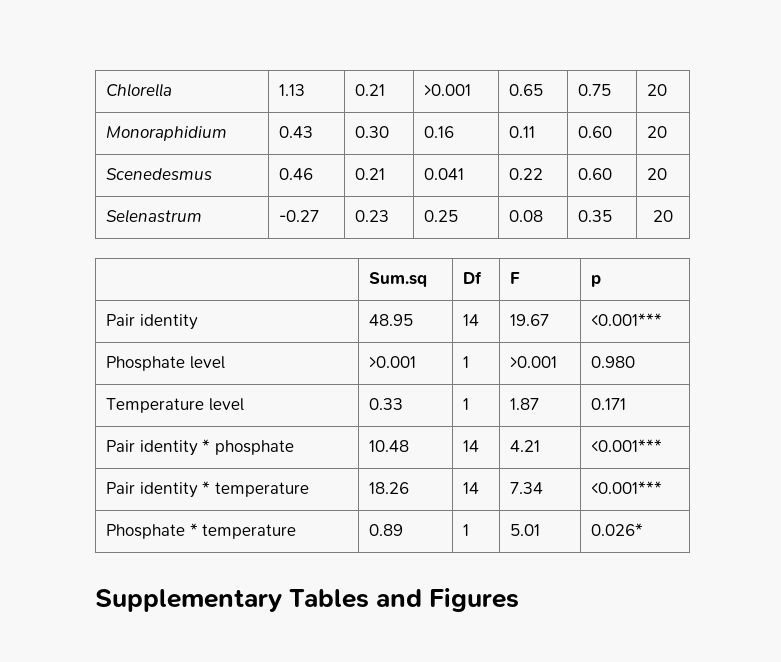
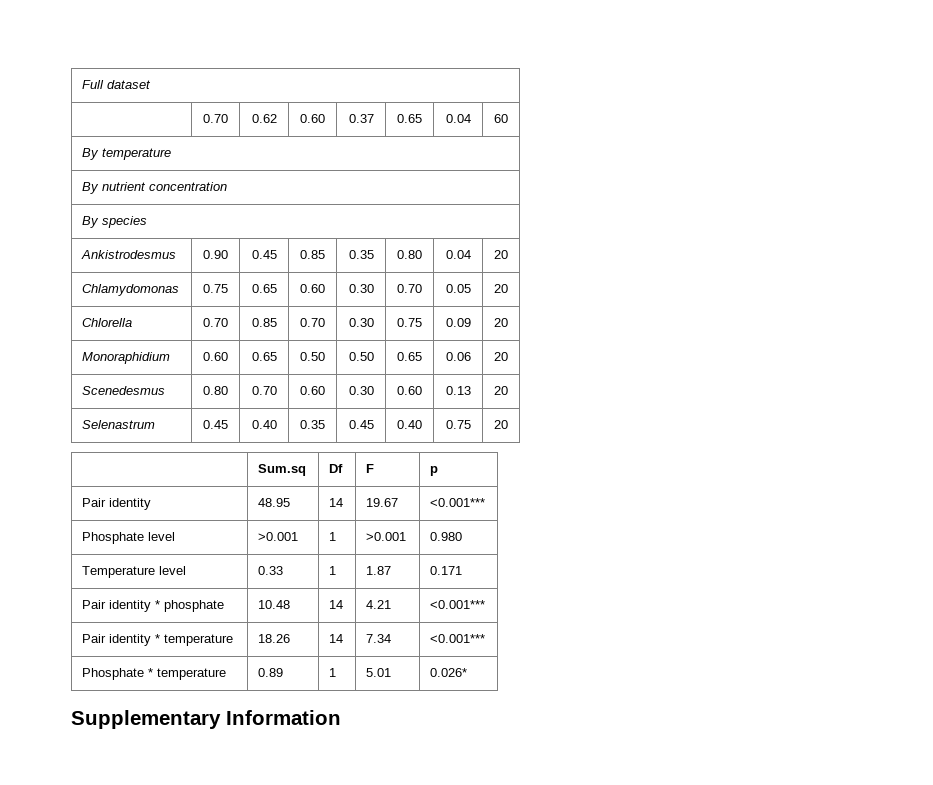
[106,83,173,97] [279,84,306,96] [355,84,386,96] [424,84,472,96] [509,84,544,96] [578,84,612,96] [647,84,668,96] [106,126,228,141] [279,126,314,138] [355,126,390,138] [424,126,455,138] [509,126,536,138] [578,126,613,138] [647,126,668,138] [106,168,213,180] [279,168,314,180] [355,168,386,180] [424,168,465,180] [509,168,544,180] [578,168,613,180] [647,168,668,180] [106,209,203,223] [279,210,320,222] [355,210,390,222] [424,210,459,222] [509,210,544,222] [578,210,613,222] Chlorella | 1.13 | 0.21 | >0.001 | 0.65 | 0.75 | 20 // Monoraphidium | 0.43 | 0.30 | 0.16 | 0.11 | 0.60 | 20 // Scenedesmus | 0.46 | 0.21 | 0.041 | 0.22 | 0.60 | 20 // Selenastrum | -0.27 | 0.23 | 0.25 | 0.08 | 0.35 -> [82,80,152,89] [203,114,228,123] [251,114,277,123] [300,114,325,123] [348,114,374,123] [397,114,422,123] [445,114,471,123] [494,114,508,123] [82,148,172,160] [82,182,228,194] [82,216,148,228] [81,250,177,259] [203,250,228,259] [251,250,277,259] [300,250,325,259] [348,250,374,259] [397,250,422,259] [445,250,471,259] [494,250,508,259] [82,284,180,296] [203,284,228,293] [251,284,277,293] [300,284,325,293] [348,284,374,293] [397,284,422,293] [445,284,471,293] [494,284,508,293] [82,318,133,327] [203,318,228,327] [251,318,277,327] [300,318,325,327] [348,318,374,327] [397,318,422,327] [445,318,471,327] [494,318,508,327] [82,352,171,364] [203,352,228,361] [251,352,277,361] [300,352,325,361] [348,352,374,361] [397,352,422,361] [445,352,471,361] [494,352,508,361] [82,386,166,395] [203,386,228,395] [251,386,277,395] [300,386,325,395] [348,386,374,395] [397,386,422,395] [445,386,471,395] [494,386,508,395] [82,420,156,429] [203,420,228,429] [251,420,277,429] [300,420,325,429] [348,420,374,429] [397,420,422,429] [445,420,471,429] Full dataset // | 0.70 | 0.62 | 0.60 | 0.37 | 0.65 | 0.04 | 60 // By temperature // By nutrient concentration // By species // Ankistrodesmus | 0.90 | 0.45 | 0.85 | 0.35 | 0.80 | 0.04 | 20 // Chlamydomonas | 0.75 | 0.65 | 0.60 | 0.30 | 0.70 | 0.05 | 20 // Chlorella | 0.70 | 0.85 | 0.70 | 0.30 | 0.75 | 0.09 | 20 // Monoraphidium | 0.60 | 0.65 | 0.50 | 0.50 | 0.65 | 0.06 | 20 // Scenedesmus | 0.80 | 0.70 | 0.60 | 0.30 | 0.60 | 0.13 | 20 // Selenastrum | 0.45 | 0.40 | 0.35 | 0.45 | 0.40 | 0.75
[289,588,520,612] Tables and Figures -> [226,710,341,725] Information

